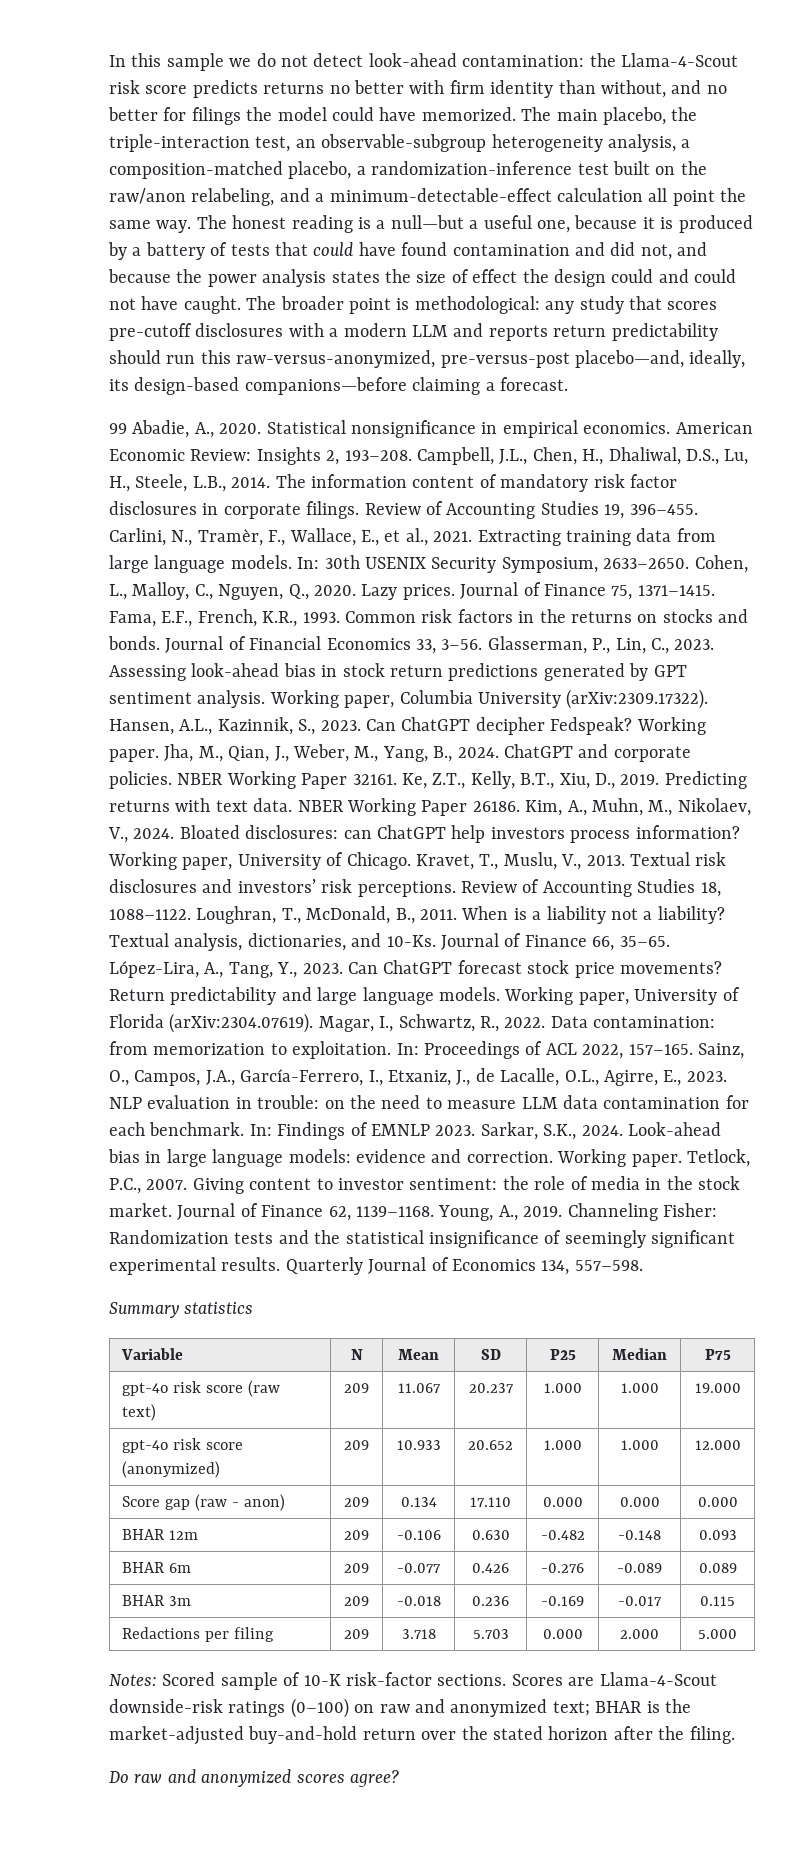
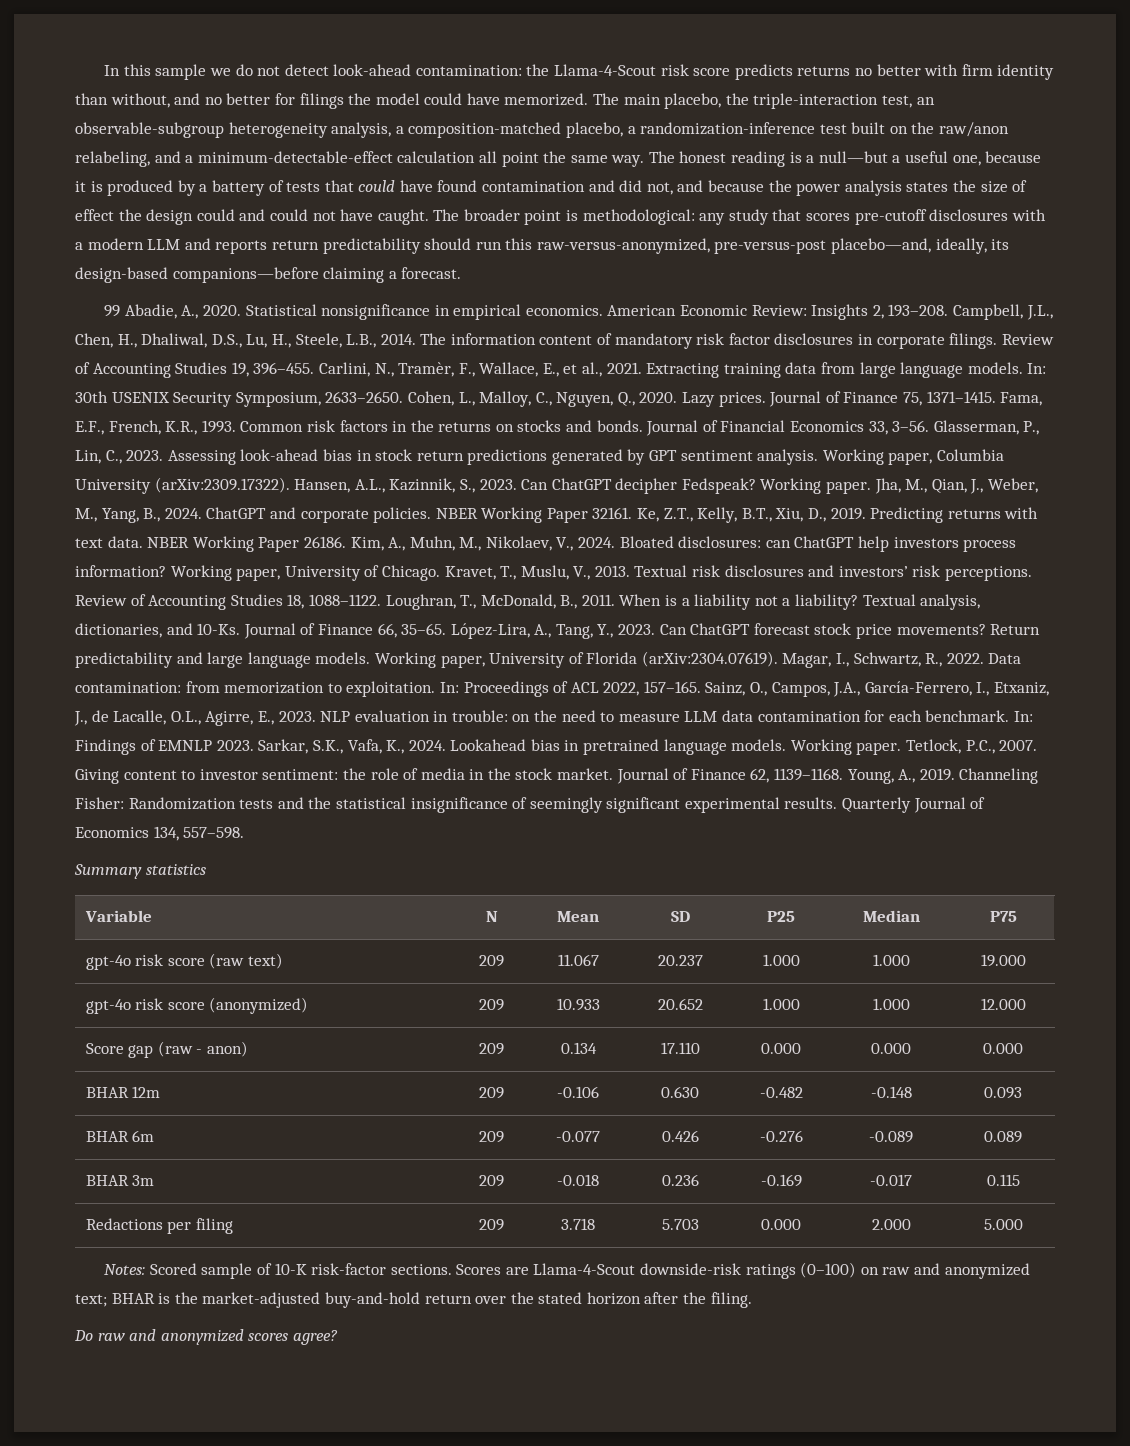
[581,1122,721,1136] [108,1149,553,1167] 2024. Look-ahead bias in large language models: evidence and correction. -> [347,739,787,755] Vafa, K., 2024. Lookahead bias in pretrained language models.

